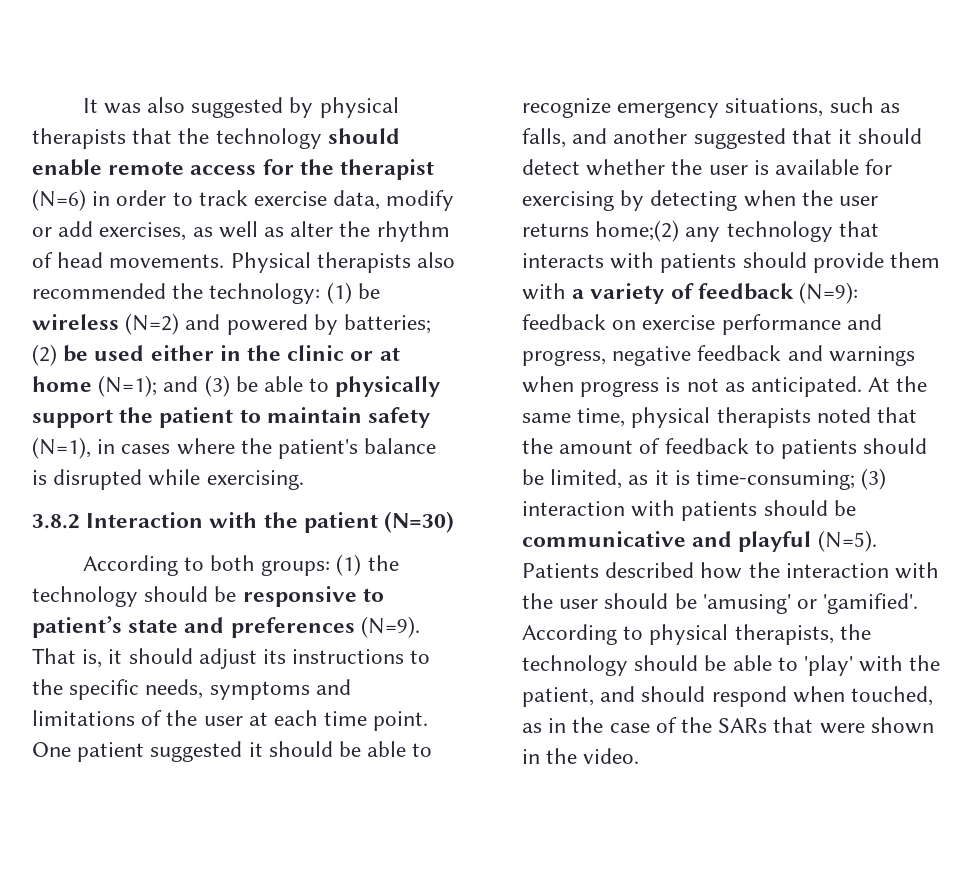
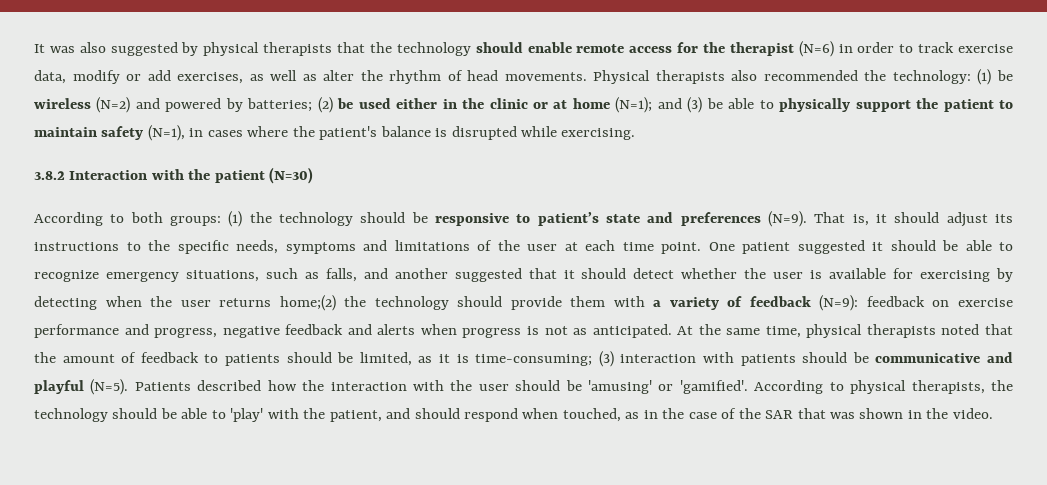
[685,221,879,242] [522,252,737,273] any technology that interacts with patients -> [344,296,449,310] the technology
[828,346,915,366] warnings -> [377,324,416,335] alerts
[718,717,865,734] SARs that were -> [765,408,856,419] SAR that was

